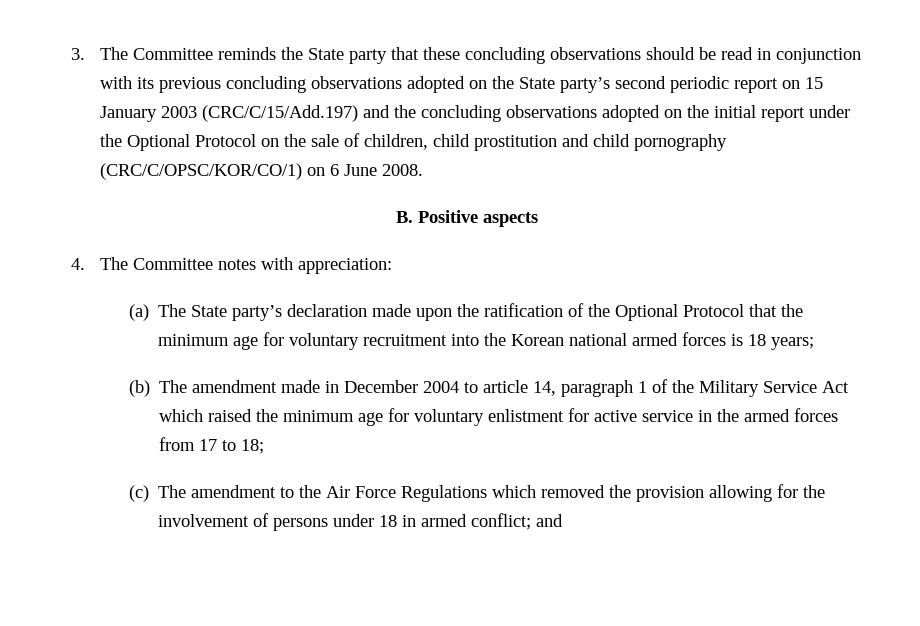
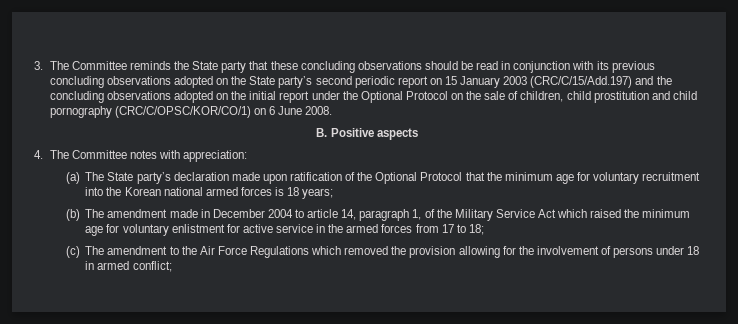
[457,304,480,317] the -> (287, 179) none
[638,381,648,393] 1 -> [412,209,422,220] 1,
[536,514,564,527] and -> (172, 266) none

